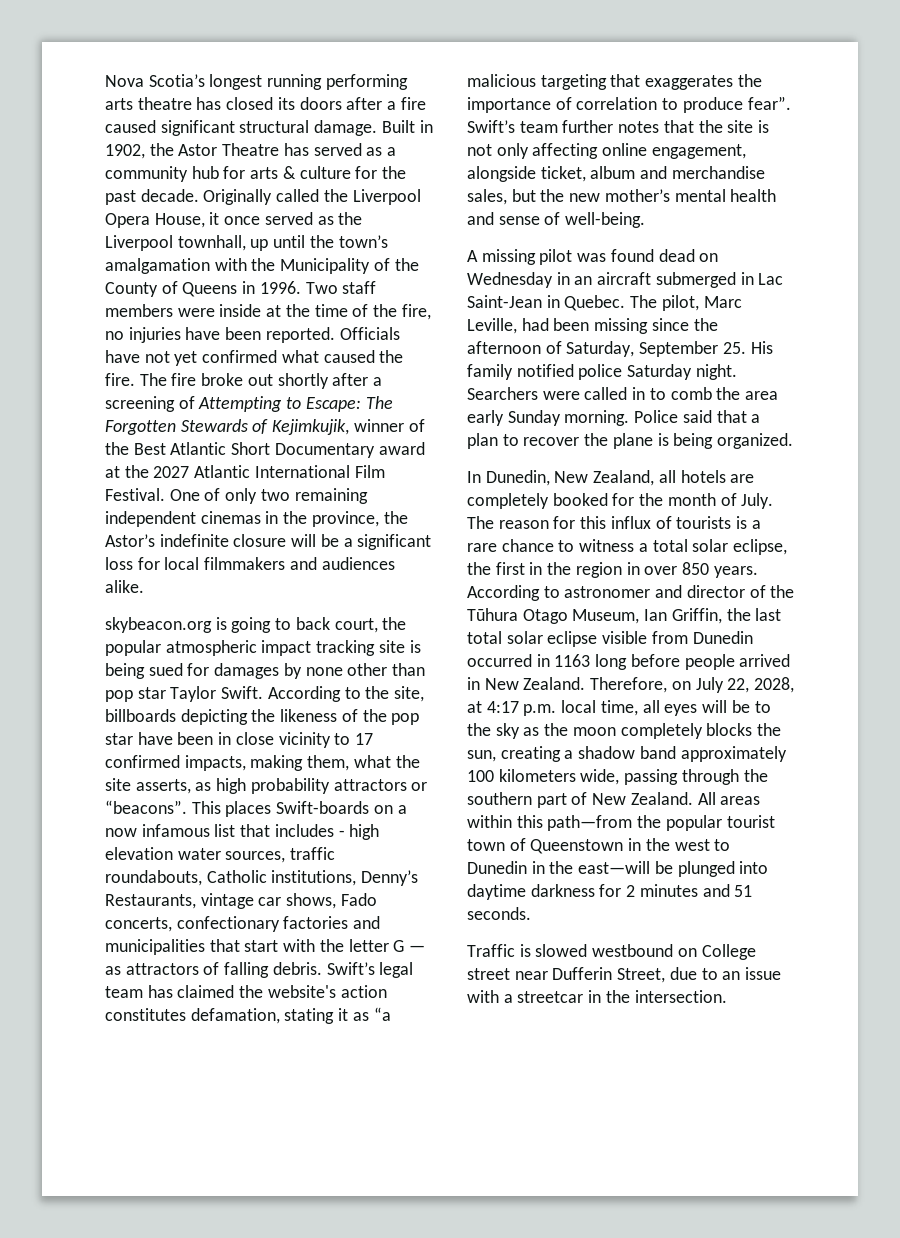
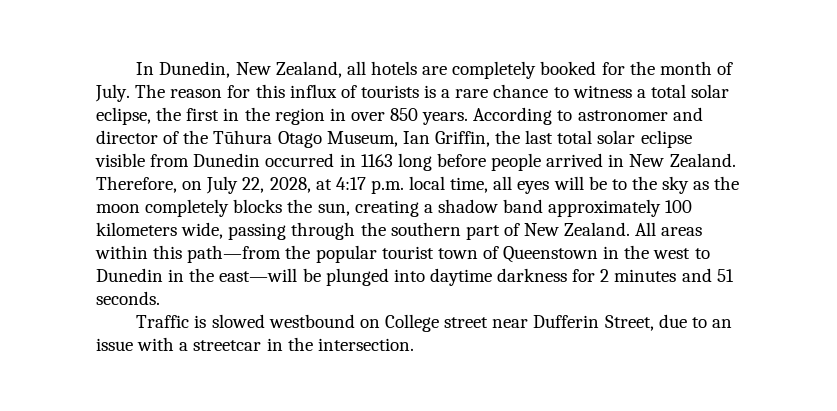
[105,74,408,90] [105,97,426,110] [105,120,433,136] [105,143,397,159] [105,166,407,182] [105,189,421,205] [105,212,363,228] [105,235,388,251] [105,258,419,274] [105,281,377,297] [105,304,431,320] [105,327,400,343] [105,350,404,366] [105,373,383,389] [105,396,393,412] [105,419,425,435] [105,442,425,458] [105,465,385,478] [105,488,368,504] [105,511,408,527] [105,534,432,550] [105,557,395,570] [105,580,144,593] [105,617,407,633] [105,640,421,656] [105,663,426,679] [105,686,425,702] [105,709,420,725] [105,732,374,748] [105,755,420,771] [105,778,428,794] [105,800,407,817] [105,824,380,840] [105,847,336,863] [105,870,419,886] [105,893,377,909] [105,916,381,932] [105,939,426,955] [105,962,414,978] [105,985,387,998] [105,1007,391,1024] [467,74,762,90] [467,96,791,113] [467,120,770,133] [467,143,746,159] [467,166,765,182] [467,189,777,205] [467,212,646,228] [467,249,719,265] [467,272,784,288] [467,295,742,311] [467,318,718,334] [467,341,773,357] [467,364,737,380] [467,387,779,400] [467,410,761,426] [467,433,794,449] Nova Scotia’s longest running performing arts theatre has closed its doors after a fire caused significant structural damage. Built in 1902, the Astor Theatre has served as a community hub for arts & culture for the past decade. Originally called the Liverpool Opera House, it once served as the Liverpool townhall, up until the town’s amalgamation with the Municipality of the County of Queens in 1996. Two staff members were inside at the time of the fire, no injuries have been reported. Officials have not yet confirmed what caused the fire. The fire broke out shortly after a screening of Attempting to Escape: The Forgotten Stewards of Kejimkujik, winner of the Best Atlantic Short Documentary award at the 2027 Atlantic International Film Festival. One of only two remaining independent cinemas in the province, the Astor’s indefinite closure will be a significant loss for local filmmakers and audiences alike. // skybeacon.org is going to back court, the popular atmospheric impact tracking site is being sued for damages by none other than pop star Taylor Swift. According to the site, billboards depicting the likeness of the pop star have been in close vicinity to 17 confirmed impacts, making them, what the site asserts, as high probability attractors or “beacons”. This places Swift-boards on a now infamous list that includes - high elevation water sources, traffic roundabouts, Catholic institutions, Denny’s Restaurants, vintage car shows, Fado concerts, confectionary factories and municipalities that start with the letter G — as attractors of falling debris. Swift’s legal team has claimed the website's action constitutes defamation, stating it as “a malicious targeting that exaggerates the importance of correlation to produce fear”. Swift’s team further notes that the site is not only affecting online engagement, alongside ticket, album and merchandise sales, but the new mother’s mental health and sense of well-being. // A missing pilot was found dead on Wednesday in an aircraft submerged in Lac Saint-Jean in Quebec. The pilot, Marc Leville, had been missing since the afternoon of Saturday, September 25. His family notified police Saturday night. Searchers were called in to comb the area early Sunday morning. Police said that a plan to recover the plane is being organized. // -> (136, 68) none

